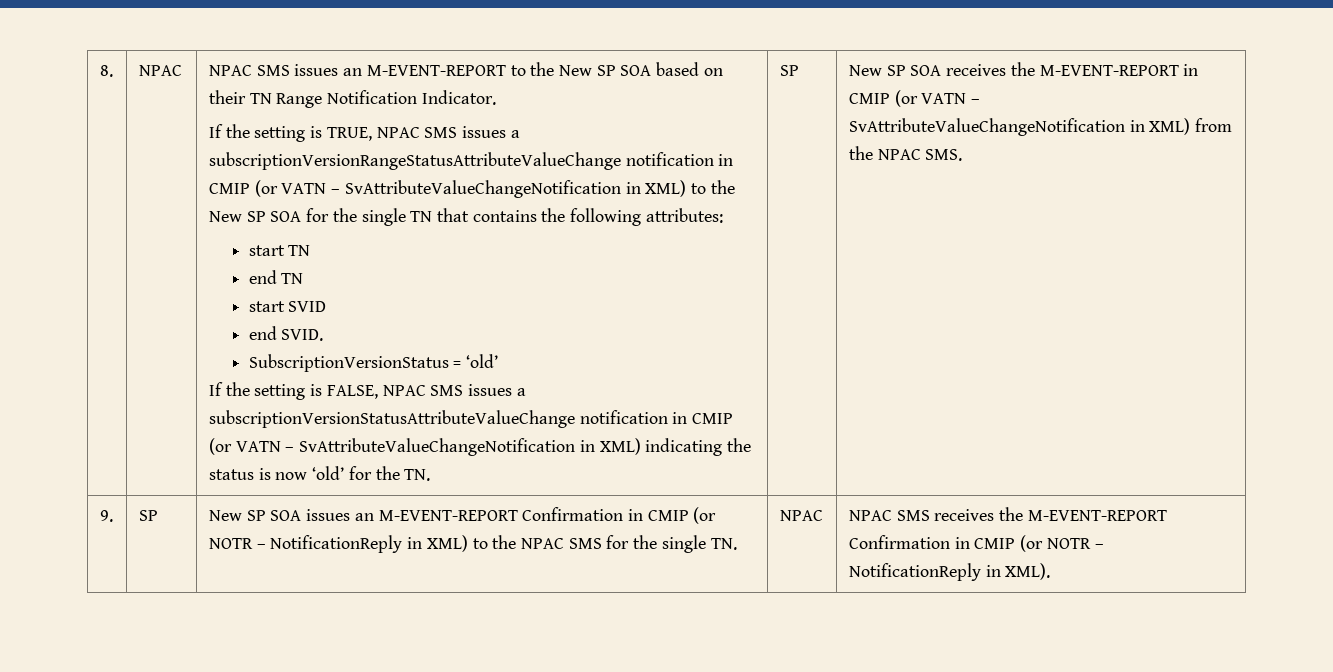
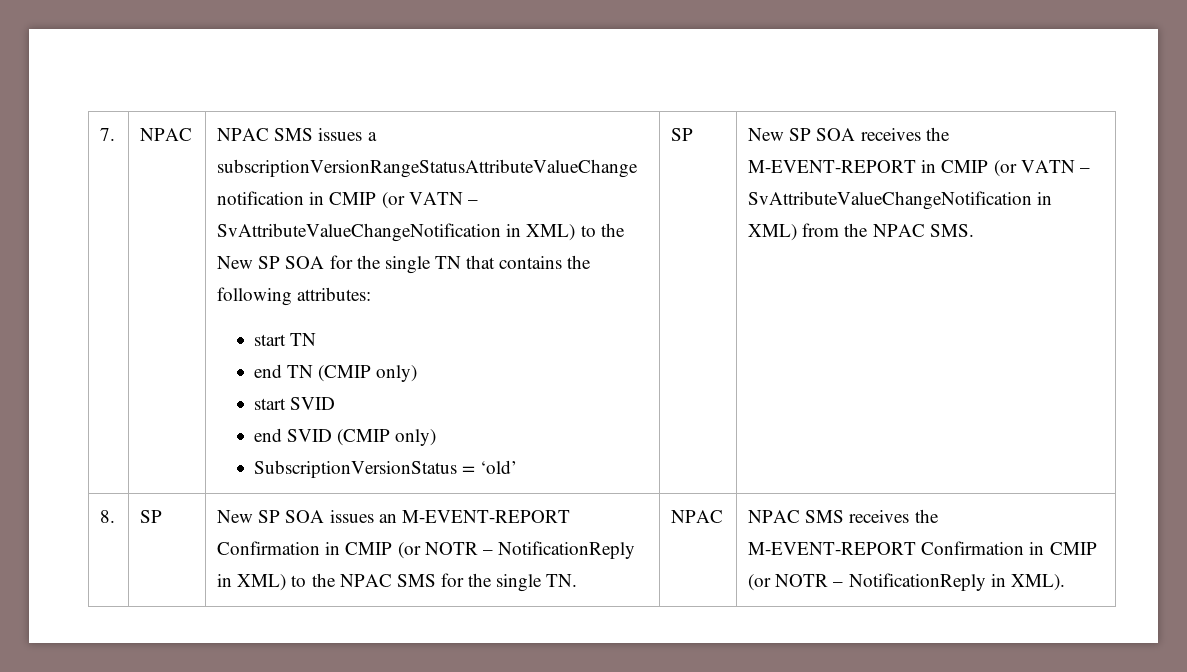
[99,65,113,77] 8. -> [100,128,116,141] 7.
[343,62,723,76] [208,90,496,108] [208,124,506,142] an M-EVENT-REPORT to the New SP SOA based on their TN Range Notification Indicator. // If the setting is TRUE, NPAC SMS issues -> (363, 134) none
(304, 278) none -> [317,365,418,382] (CMIP only)
[281,329,324,341] SVID. -> [286,429,437,446] SVID (CMIP only)
[208,382,526,400] [208,410,734,428] [208,438,751,456] [208,466,431,481] // If the setting is FALSE, NPAC SMS issues a subscriptionVersionStatusAttributeValueChange notification in CMIP (or VATN – SvAttributeValueChangeNotification in XML) indicating the status is now ‘old’ for the TN. -> (517, 467) none
[99,510,113,522] 9. -> [100,510,116,523] 8.

